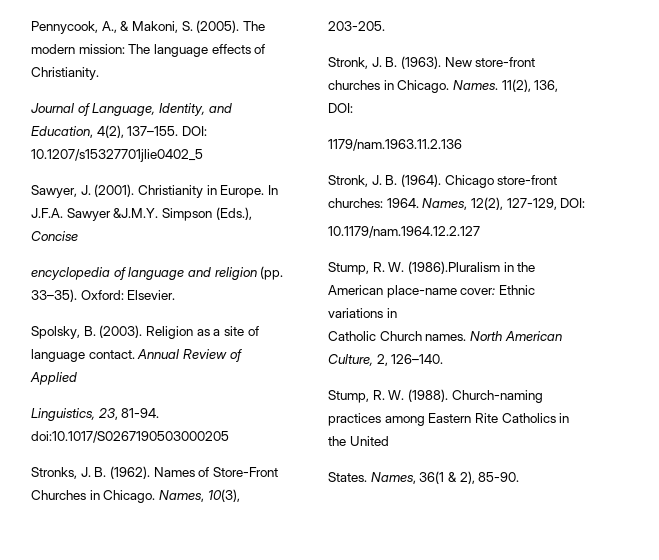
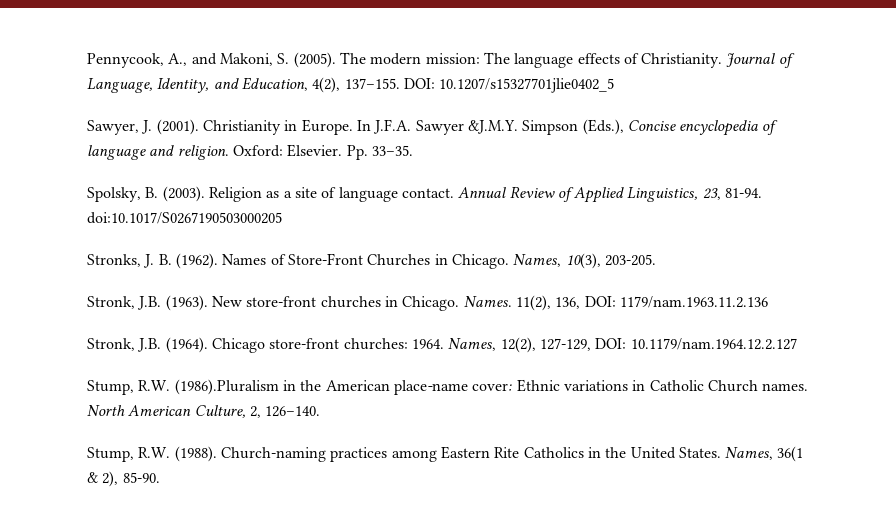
[120,21,130,31] & -> [191,53,217,65] and
(99, 73) // -> (723, 60) none
(78, 236) // -> (676, 125) none
[214,266,284,280] [31,289,77,302] religion (pp. 33–35). -> [177,145,229,160] religion.
(176, 295) none -> [346,145,413,160] Pp. 33–35.
(77, 378) // -> (625, 195) none
[371,57,398,67] J. B. -> [137,296,162,310] J.B.
(353, 108) // -> (616, 301) none
[371,175,398,185] J. B. -> [137,338,162,352] J.B.
(586, 203) // -> (627, 343) none
[372,262,405,272] R. W. -> [138,380,171,391] R.W.
(397, 313) // -> (646, 385) none
[372,390,405,400] R. W. -> [138,447,171,458] R.W.
(389, 441) // -> (676, 453) none

